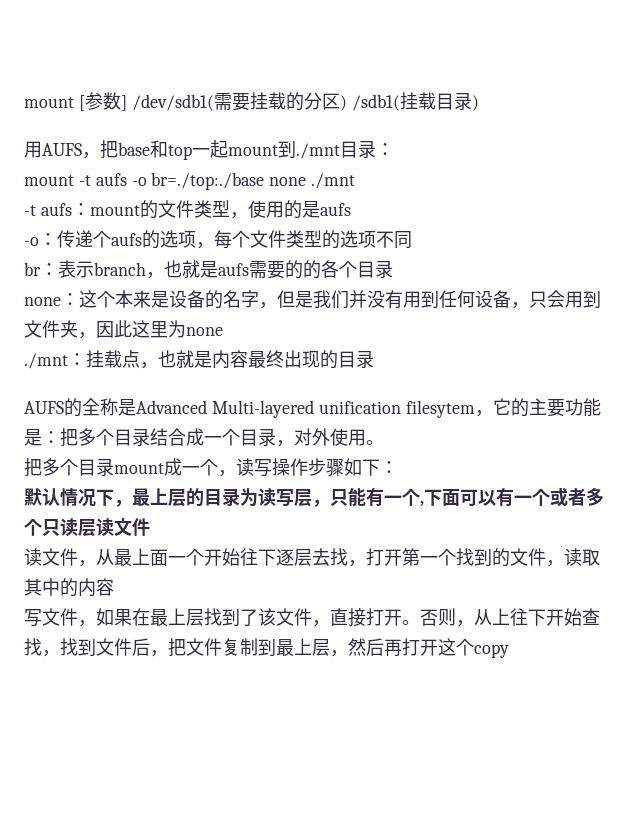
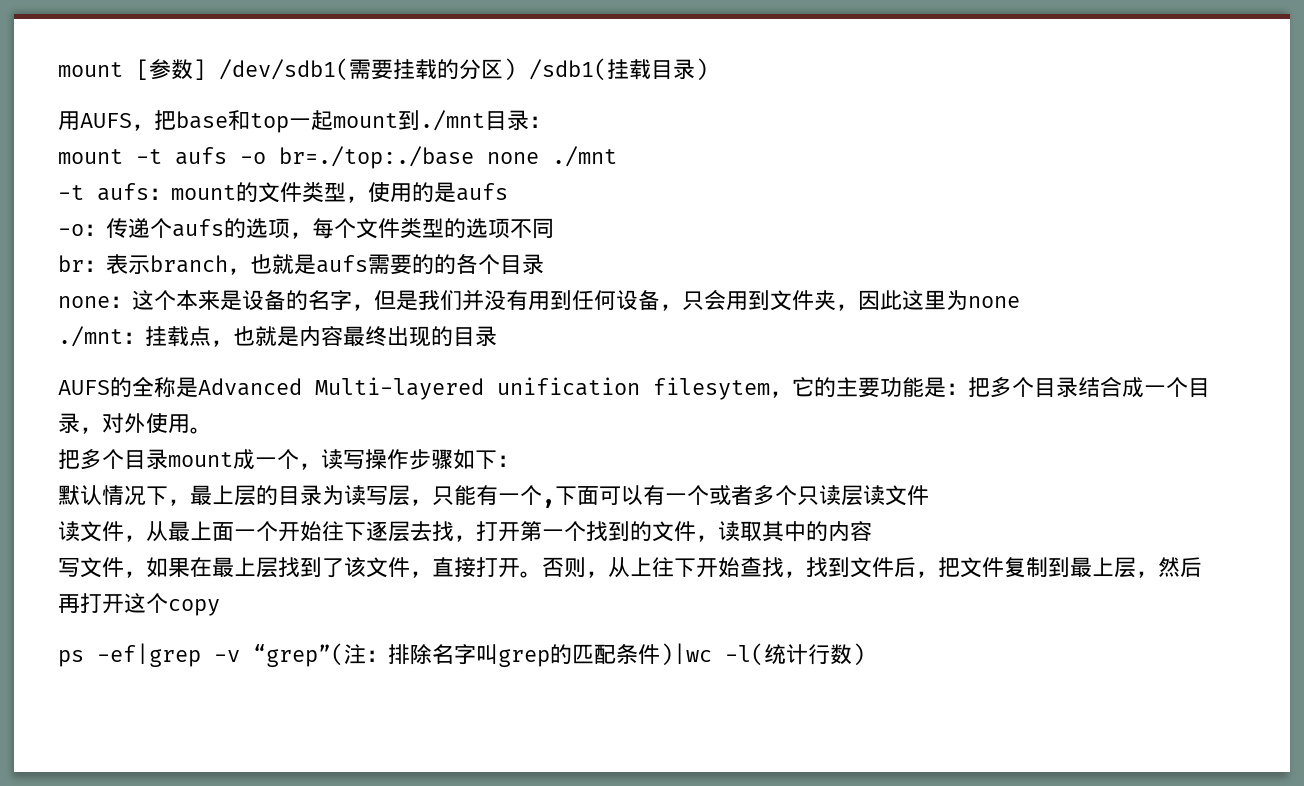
(509, 651) none -> [58,643,865,667] // ps -ef|grep -v “grep”(注：排除名字叫grep的匹配条件)|wc -l(统计行数)

